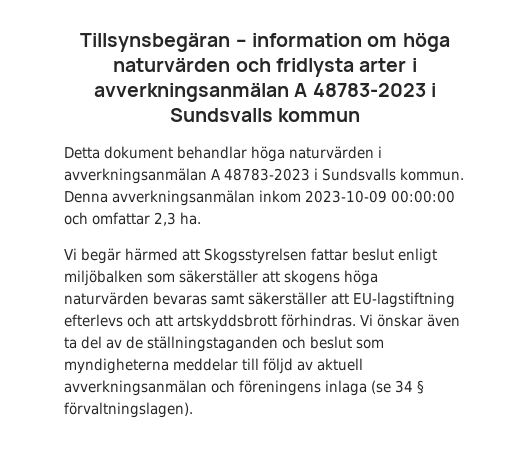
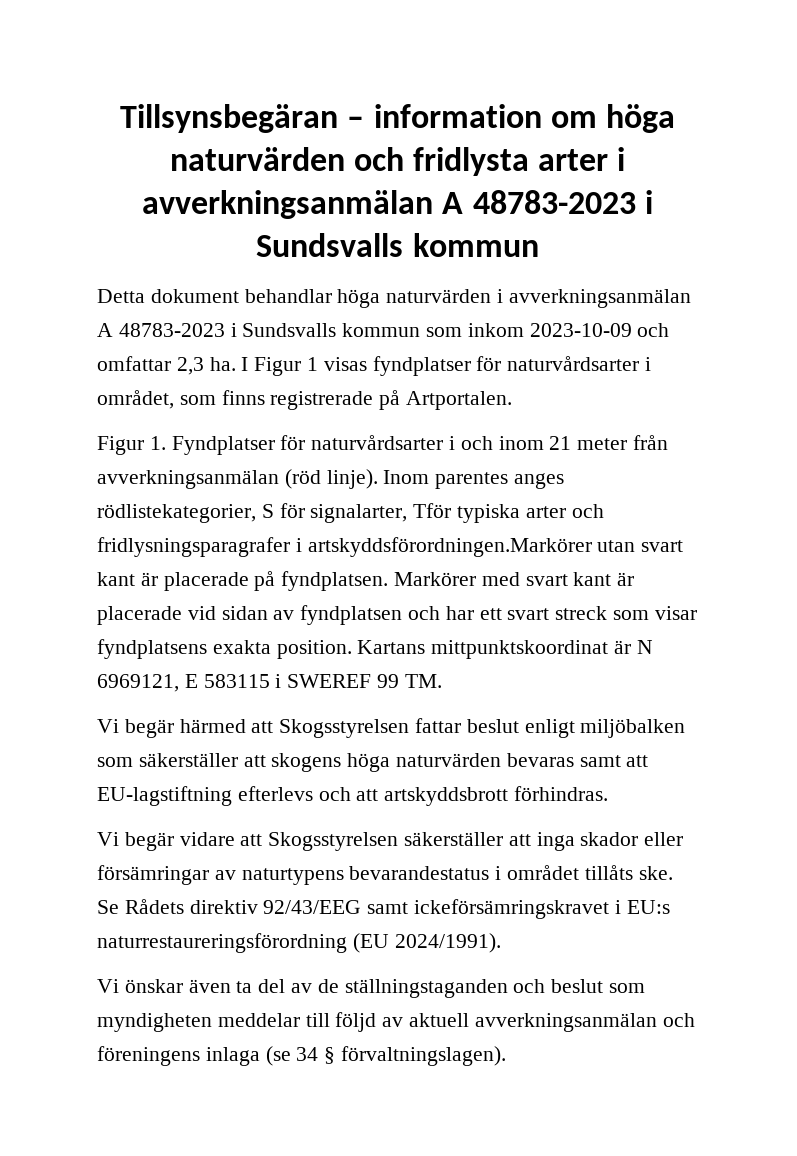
[400,168,464,181] [64,190,255,206] kommun. Denna avverkningsanmälan -> [342,323,463,337] kommun som
[391,190,455,203] 00:00:00 -> (632, 330) none
(201, 218) none -> [241,356,652,376] [97,390,513,410] [97,435,669,455] [97,469,565,489] [97,503,604,523] [97,537,684,557] [97,571,635,591] [97,605,697,625] [97,639,653,659] [97,674,442,692] I Figur 1 visas fyndplatser för naturvårdsarter i området, som finns registrerade på Artportalen. // Figur 1. Fyndplatser för naturvårdsarter i och inom 21 meter från avverkningsanmälan (röd linje). Inom parentes anges rödlistekategorier, S för signalarter, Tför typiska arter och fridlysningsparagrafer i artskyddsförordningen.Markörer utan svart kant är placerade på fyndplatsen. Markörer med svart kant är placerade vid sidan av fyndplatsen och har ett svart streck som visar fyndplatsens exakta position. Kartans mittpunktskoordinat är N 6969121, E 583115 i SWEREF 99 TM.
[248,292,327,305] säkerställer -> (621, 761) none
(356, 320) none -> [97,832,684,851] [97,865,673,885] [97,899,670,919] [97,933,501,953] // Vi begär vidare att Skogsstyrelsen säkerställer att inga skador eller försämringar av naturtypens bevarandestatus i området tillåts ske. Se Rådets direktiv 92/43/EEG samt ickeförsämringskravet i EU:s naturrestaureringsförordning (EU 2024/1991). //
[64,358,169,374] myndigheterna -> [97,1013,212,1032] myndigheten

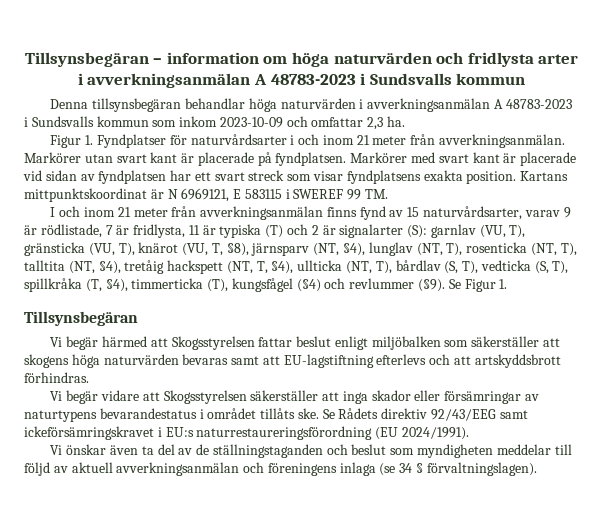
[97,289,239,303] Detta dokument -> [50,98,182,112] Denna tillsynsbegäran
[241,356,652,376] [97,390,513,410] I Figur 1 visas fyndplatser för naturvårdsarter i området, som finns registrerade på Artportalen. -> (406, 121) none
[97,469,565,489] [97,503,604,523] [97,537,592,557] avverkningsanmälan (röd linje). Inom parentes anges rödlistekategorier, S för signalarter, Tför typiska arter och fridlysningsparagrafer i artskyddsförordningen.Markörer -> [439,134,566,148] [24,152,81,163] avverkningsanmälan. Markörer
[408,606,441,620] och -> (167, 177) none
(442, 681) none -> [50,206,571,220] [24,224,526,238] [24,242,577,256] [24,260,569,274] [24,278,508,292] [24,311,138,326] // I och inom 21 meter från avverkningsanmälan finns fynd av 15 naturvårdsarter, varav 9 är rödlistade, 7 är fridlysta, 11 är typiska (T) och 2 är signalarter (S): garnlav (VU, T), gränsticka (VU, T), knärot (VU, T, §8), järnsparv (NT, §4), lunglav (NT, T), rosenticka (NT, T), talltita (NT, §4), tretåig hackspett (NT, T, §4), ullticka (NT, T), bårdlav (S, T), vedticka (S, T), spillkråka (T, §4), timmerticka (T), kungsfågel (§4) och revlummer (§9). Se Figur 1. // Tillsynsbegäran

